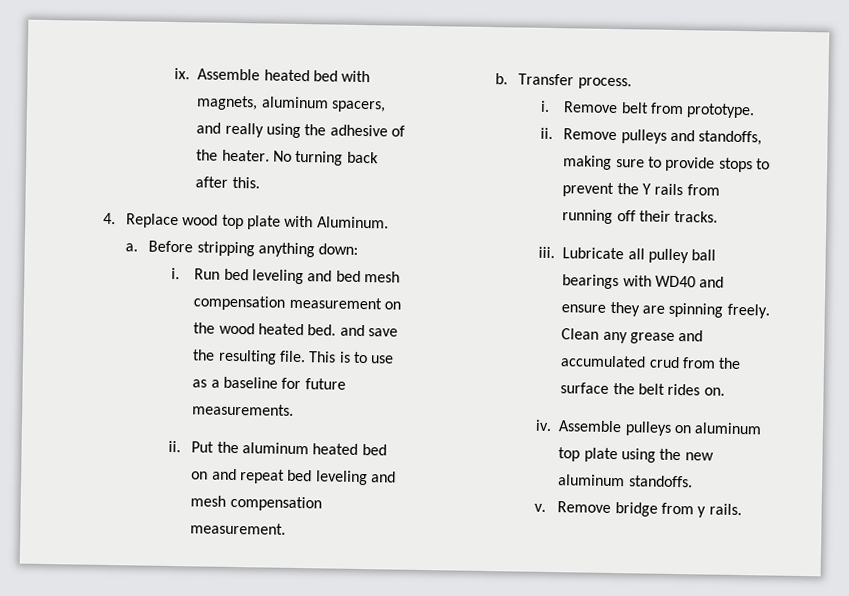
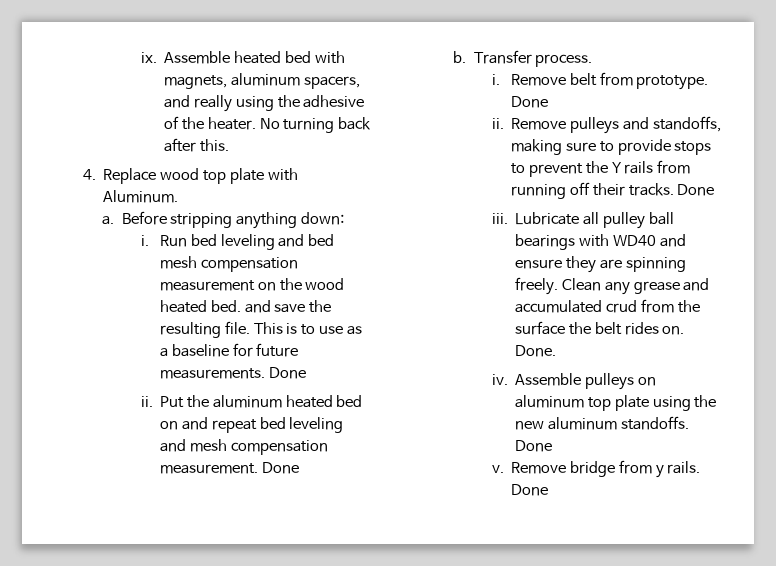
(295, 409) none -> [268,367,306,379] Done
(287, 528) none -> [261,462,299,474] Done
(756, 111) none -> [510,96,548,108] Done
(719, 216) none -> [677,184,715,196] Done
(725, 391) none -> [514,345,556,357] Done.
(693, 481) none -> [514,440,552,452] Done
(742, 509) none -> [510,484,548,496] Done

